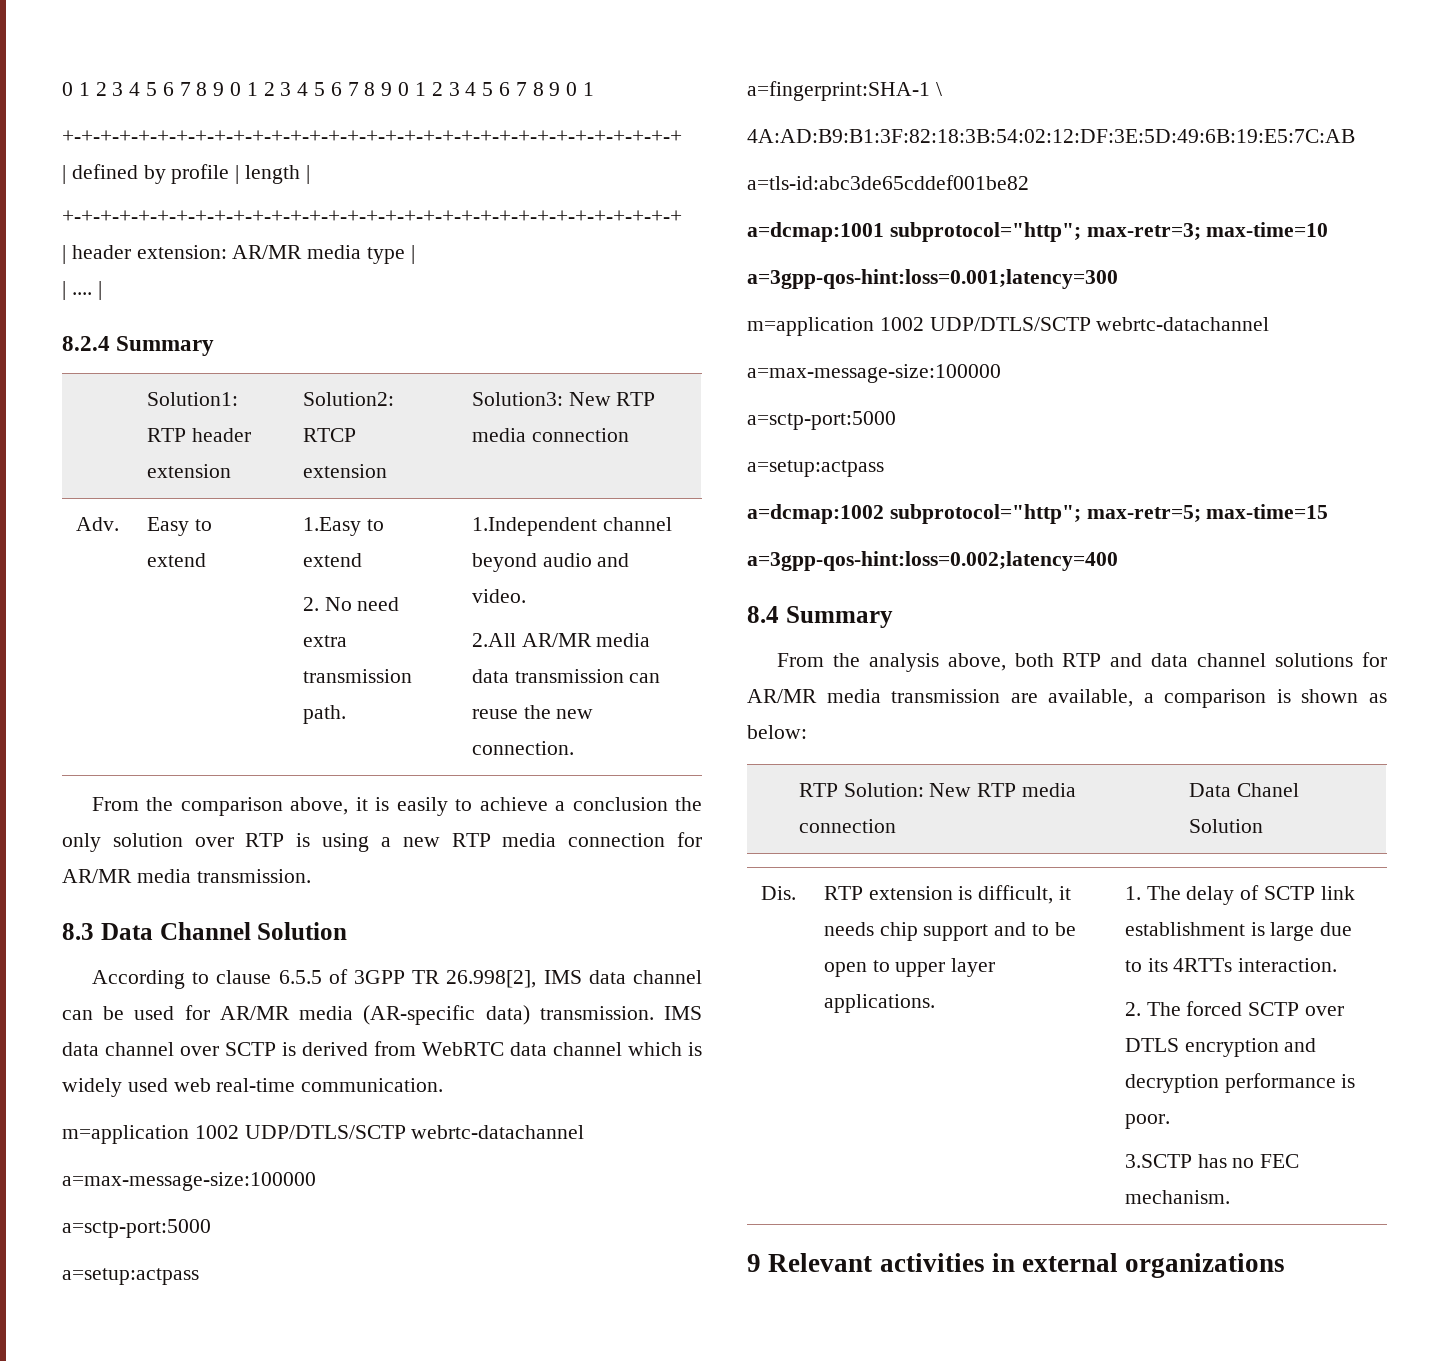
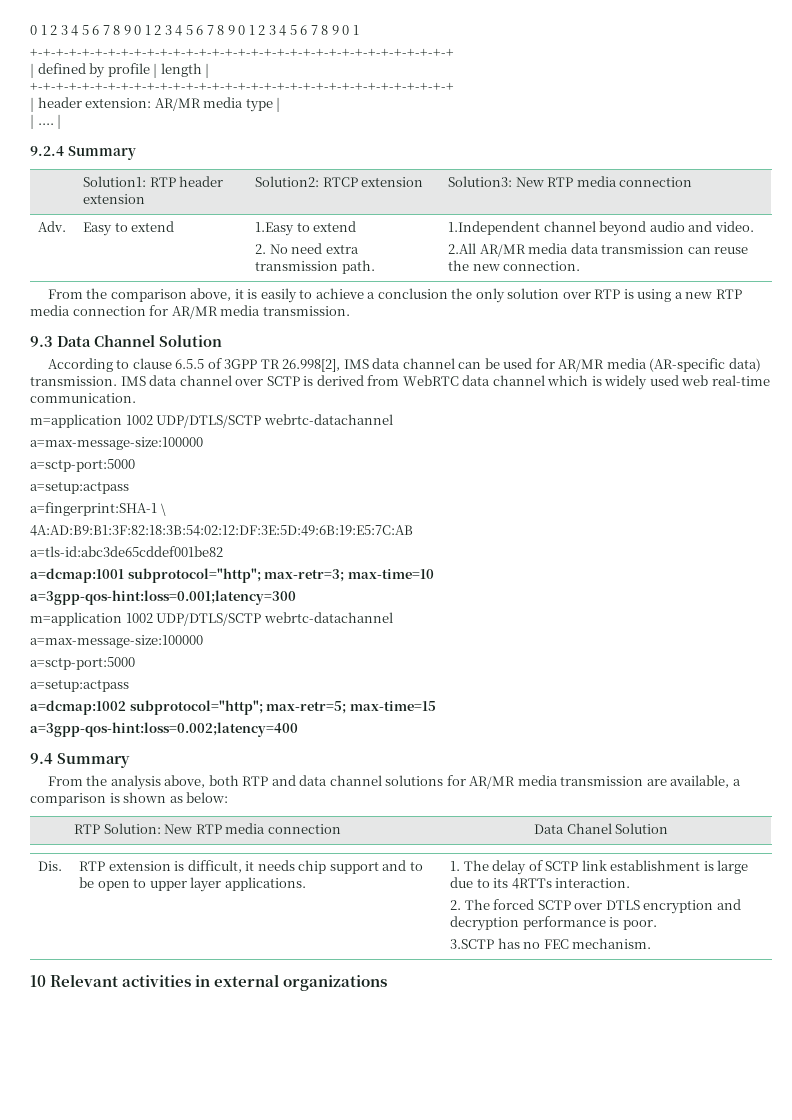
[62,336,110,351] 8.2.4 -> [30,146,64,156] 9.2.4
[62,923,94,940] 8.3 -> [30,336,53,347] 9.3
[747,606,779,623] 8.4 -> [30,753,53,764] 9.4
[747,1254,761,1272] 9 -> [30,975,46,987] 10

